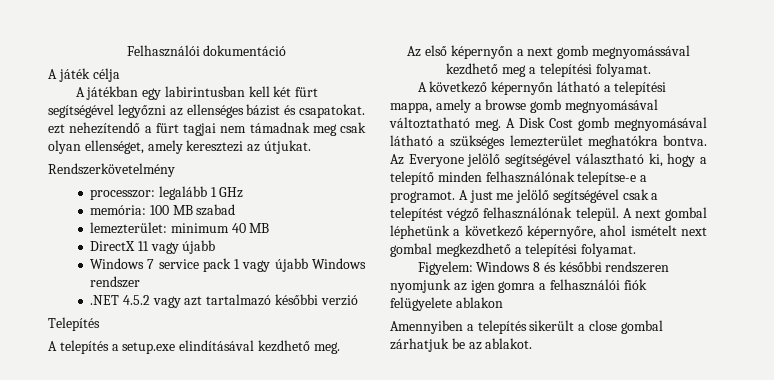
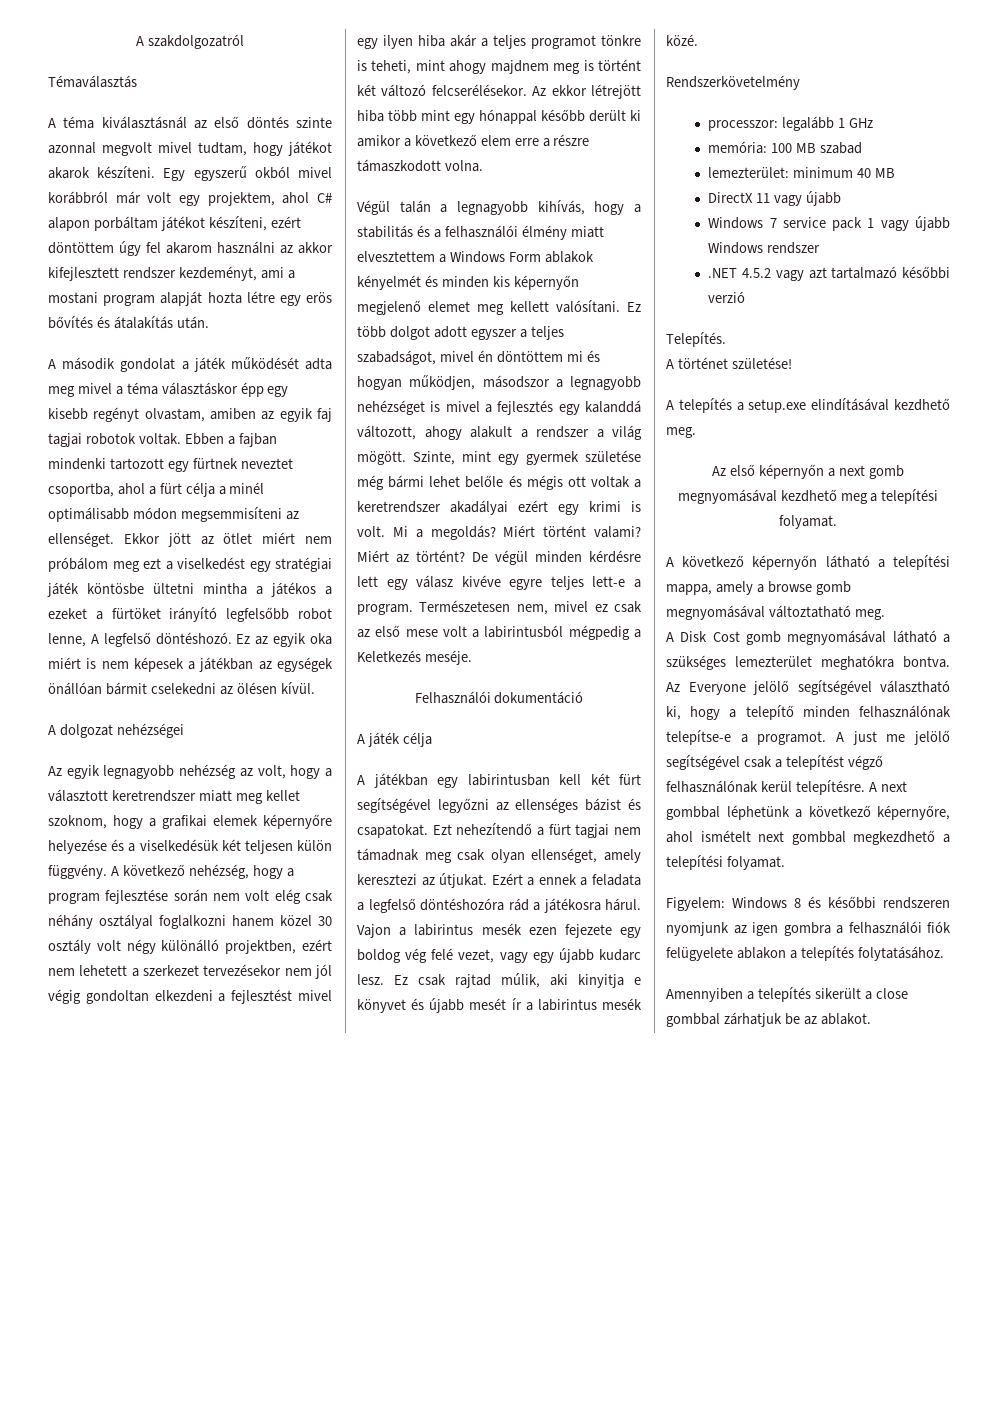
(126, 51) none -> [136,34,244,49] [48,75,137,88] [48,116,332,129] [48,141,332,156] [48,166,332,181] [48,191,332,206] [48,216,301,231] [48,241,333,256] [48,266,295,281] [48,291,332,306] [48,316,209,329] [48,357,332,372] [48,382,289,397] [48,407,332,422] [48,433,277,447] [48,458,293,472] [48,482,265,497] [48,507,299,522] [48,532,332,547] [48,557,332,572] [47,582,332,597] [48,607,332,622] [48,632,332,647] [48,657,333,672] [48,682,315,695] [48,723,184,738] [48,764,333,779] [48,789,300,804] [48,814,332,829] [48,839,332,854] [48,864,294,879] [48,889,333,904] [48,914,332,929] [48,939,332,954] [48,964,332,979] [48,989,333,1004] [357,34,641,49] [357,59,641,74] [357,84,641,99] [357,109,641,124] [357,134,590,147] [357,159,483,172] [357,200,641,215] [357,225,604,240] [357,251,594,263] [357,275,579,290] [357,300,641,315] [357,326,564,340] [357,350,600,365] [357,375,641,390] [357,400,641,415] [357,425,642,440] [357,450,641,465] [357,475,641,490] [357,500,641,515] [357,525,641,540] [357,550,641,565] [357,575,641,590] [357,600,642,615] [357,625,641,640] [357,650,472,665] A szakdolgozatról // Témaválasztás // A téma kiválasztásnál az első döntés szinte azonnal megvolt mivel tudtam, hogy játékot akarok készíteni. Egy egyszerű okból mivel korábbról már volt egy projektem, ahol C# alapon porbáltam játékot készíteni, ezért döntöttem úgy fel akarom használni az akkor kifejlesztett rendszer kezdeményt, ami a mostani program alapját hozta létre egy erös bővítés és átalakítás után. // A második gondolat a játék működését adta meg mivel a téma választáskor épp egy kisebb regényt olvastam, amiben az egyik faj tagjai robotok voltak. Ebben a fajban mindenki tartozott egy fürtnek neveztet csoportba, ahol a fürt célja a minél optimálisabb módon megsemmisíteni az ellenséget. Ekkor jött az ötlet miért nem próbálom meg ezt a viselkedést egy stratégiai játék köntösbe ültetni mintha a játékos a ezeket a fürtöket irányító legfelsőbb robot lenne, A legfelső döntéshozó. Ez az egyik oka miért is nem képesek a játékban az egységek önállóan bármit cselekedni az ölésen kívül. // A dolgozat nehézségei // Az egyik legnagyobb nehézség az volt, hogy a választott keretrendszer miatt meg kellet szoknom, hogy a grafikai elemek képernyőre helyezése és a viselkedésük két teljesen külön függvény. A következő nehézség, hogy a program fejlesztése során nem volt elég csak néhány osztályal foglalkozni hanem közel 30 osztály volt négy különálló projektben, ezért nem lehetett a szerkezet tervezésekor nem jól végig gondoltan elkezdeni a fejlesztést mivel egy ilyen hiba akár a teljes programot tönkre is teheti, mint ahogy majdnem meg is történt két változó felcserélésekor. Az ekkor létrejött hiba több mint egy hónappal később derült ki amikor a következő elem erre a részre támaszkodott volna. // Végül talán a legnagyobb kihívás, hogy a stabilitás és a felhasználói élmény miatt elvesztettem a Windows Form ablakok kényelmét és minden kis képernyőn megjelenő elemet meg kellett valósítani. Ez több dolgot adott egyszer a teljes szabadságot, mivel én döntöttem mi és hogyan működjen, másodszor a legnagyobb nehézséget is mivel a fejlesztés egy kalanddá változott, ahogy alakult a rendszer a világ mögött. Szinte, mint egy gyermek születése még bármi lehet belőle és mégis ott voltak a keretrendszer akadályai ezért egy krimi is volt. Mi a megoldás? Miért történt valami? Miért az történt? De végül minden kérdésre lett egy válasz kivéve egyre teljes lett-e a program. Természetesen nem, mivel ez csak az első mese volt a labirintusból mégpedig a Keletkezés meséje. //
[48,124,65,134] ezt -> [432,824,452,835] Ezt
(311, 147) none -> [491,873,641,886] [357,898,641,913] [357,923,641,938] [357,948,641,963] [357,973,641,988] [357,998,642,1013] [666,34,698,46] Ezért a ennek a feladata a legfelső döntéshozóra rád a játékosra hárul. Vajon a labirintus mesék ezen fejezete egy boldog vég felé vezet, vagy egy újabb kudarc lesz. Ez csak rajtad múlik, aki kinyitja e könyvet és újabb mesét ír a labirintus mesék közé.
[48,317,100,331] Telepítés -> [666,332,726,347] [666,357,792,369] Telepítés. // A történet születése!
[591,45,690,59] megnyomássával -> [677,489,777,504] megnyomásával
(501, 125) none -> (885, 614) //
[575,207,619,221] települ. -> [760,780,865,795] kerül telepítésre.
[665,207,707,221] gombal -> [666,806,720,820] gombbal
[390,243,432,257] gombal -> [791,831,846,845] gombbal
[498,281,536,293] gomra -> [783,922,831,936] gombra
(503, 302) none -> [789,946,944,961] a telepítés folytatásához.
[620,320,663,334] gombal -> [666,1013,720,1027] gombbal

